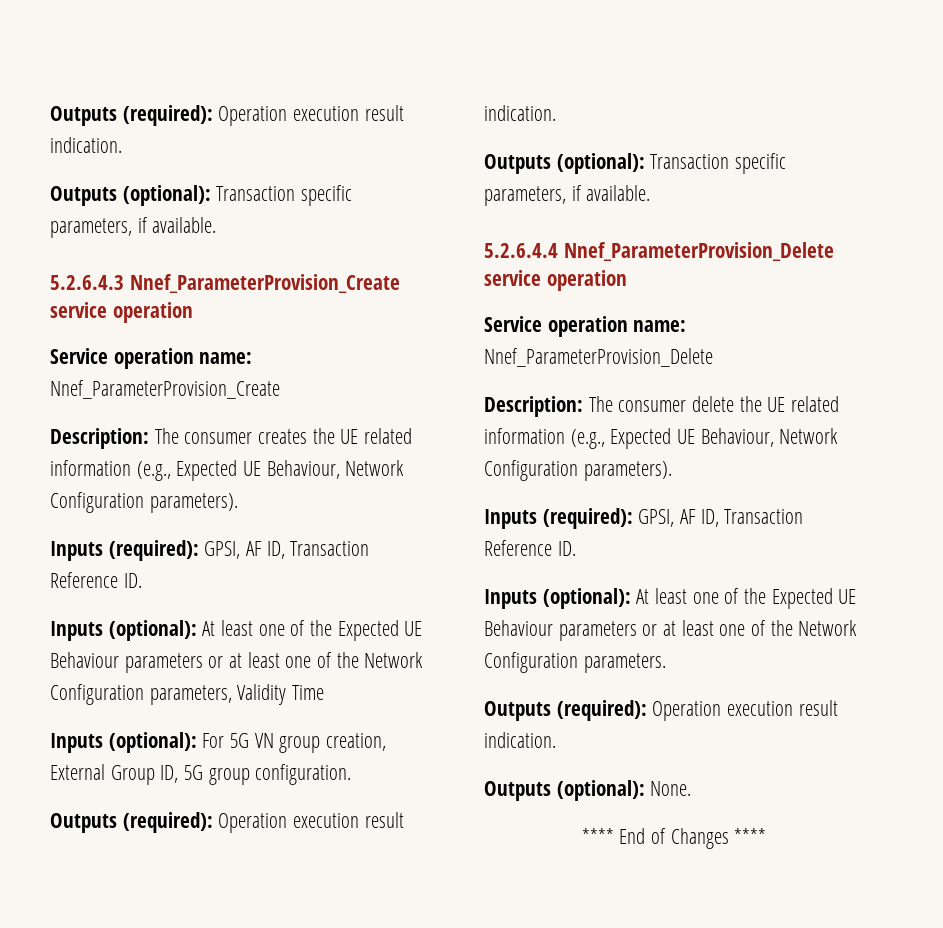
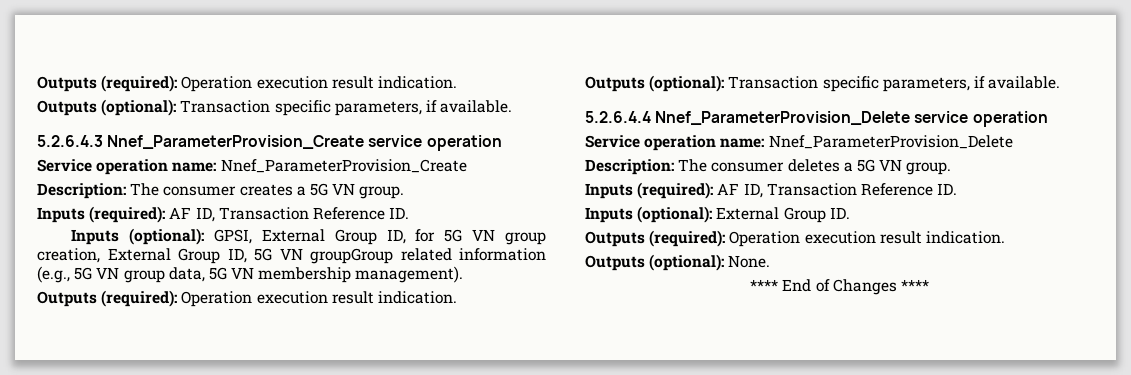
[312,428,413,444] [50,460,405,481] [50,492,238,513] [50,540,370,561] [50,572,142,588] [50,620,423,641] [50,652,424,673] [50,684,325,705] [50,732,225,753] the UE related information (e.g., Expected UE Behaviour, Network Configuration parameters). // Inputs (required): GPSI, AF ID, Transaction Reference ID. // Inputs (optional): At least one of the Expected UE Behaviour parameters or at least one of the Network Configuration parameters, Validity Time // Inputs (optional): For -> [296,183,405,199] [37,206,410,223] [71,228,436,245] a 5G VN group. // Inputs (required): AF ID, Transaction Reference ID. // Inputs (optional): GPSI, External Group ID, for
[208,764,352,785] group configuration. -> [279,248,546,264] [37,266,464,283] VN groupGroup related information (e.g., 5G VN group data, 5G VN membership management).
[692,396,840,412] [484,428,839,449] [484,460,672,481] [484,508,804,529] [484,540,576,556] [484,588,857,609] [484,620,858,641] [484,652,666,673] delete the UE related information (e.g., Expected UE Behaviour, Network Configuration parameters). // Inputs (required): GPSI, AF ID, Transaction Reference ID. // Inputs (optional): At least one of the Expected UE Behaviour parameters or at least one of the Network Configuration parameters. -> [787,159,952,175] [585,182,958,199] [585,206,850,223] deletes a 5G VN group. // Inputs (required): AF ID, Transaction Reference ID. // Inputs (optional): External Group ID.

